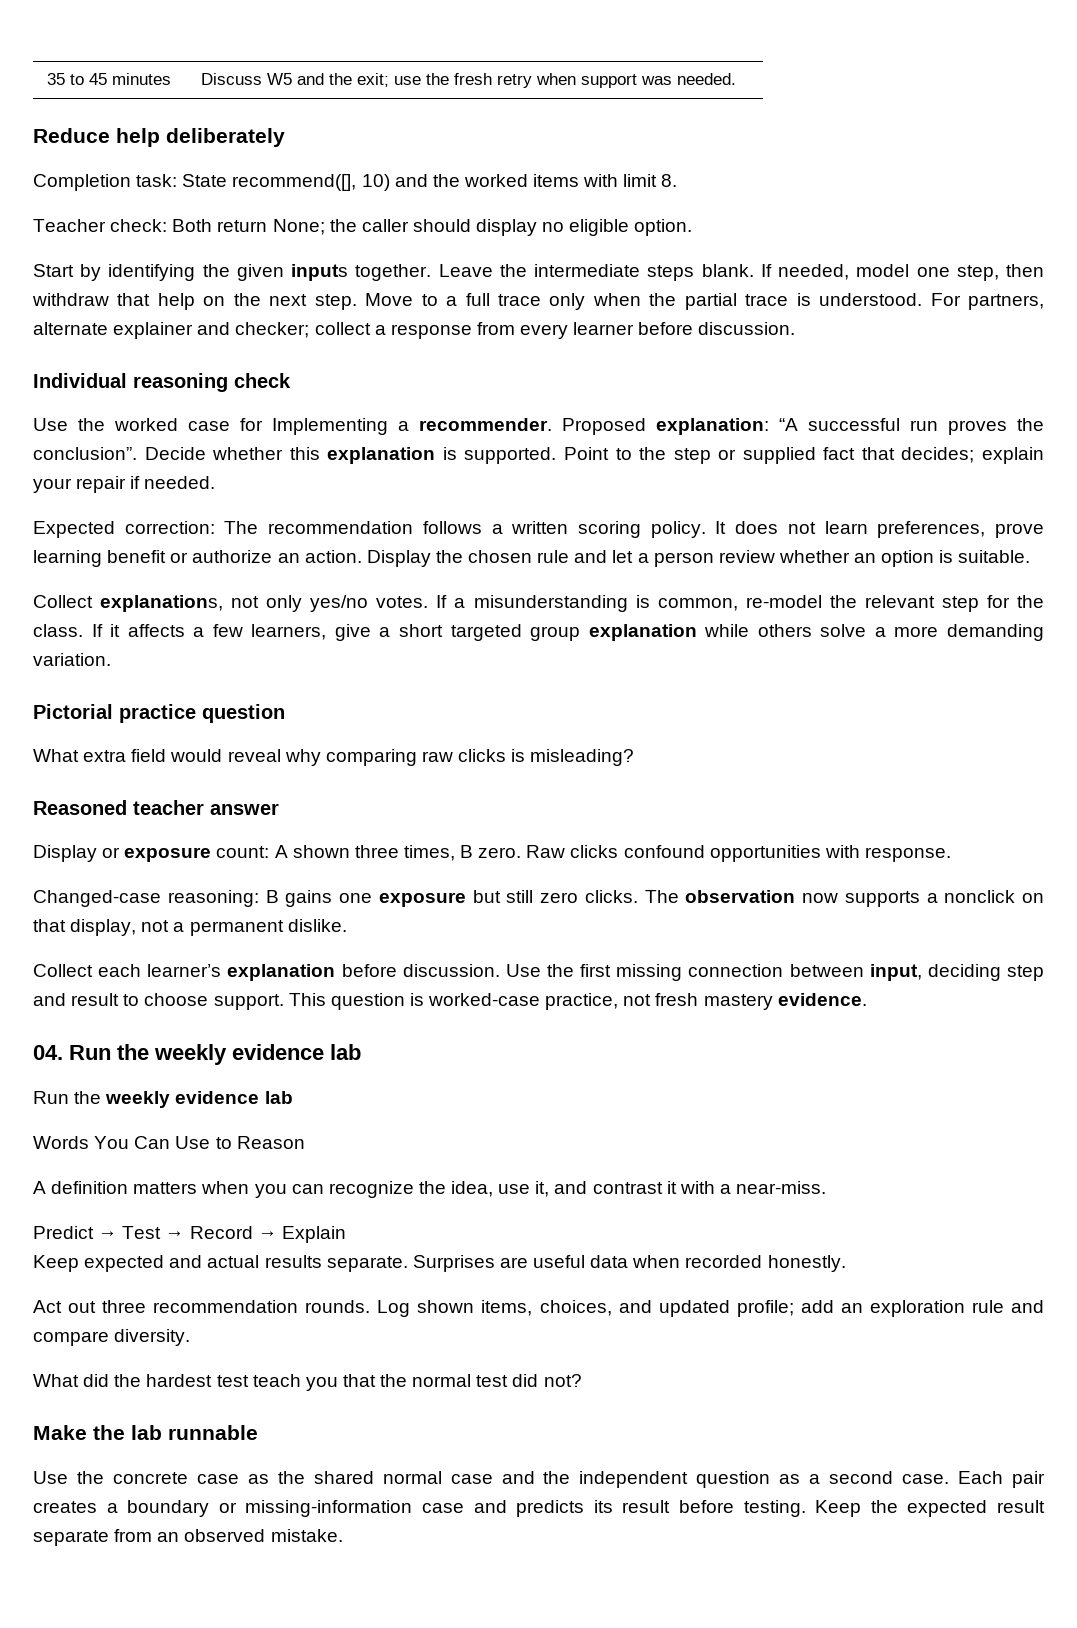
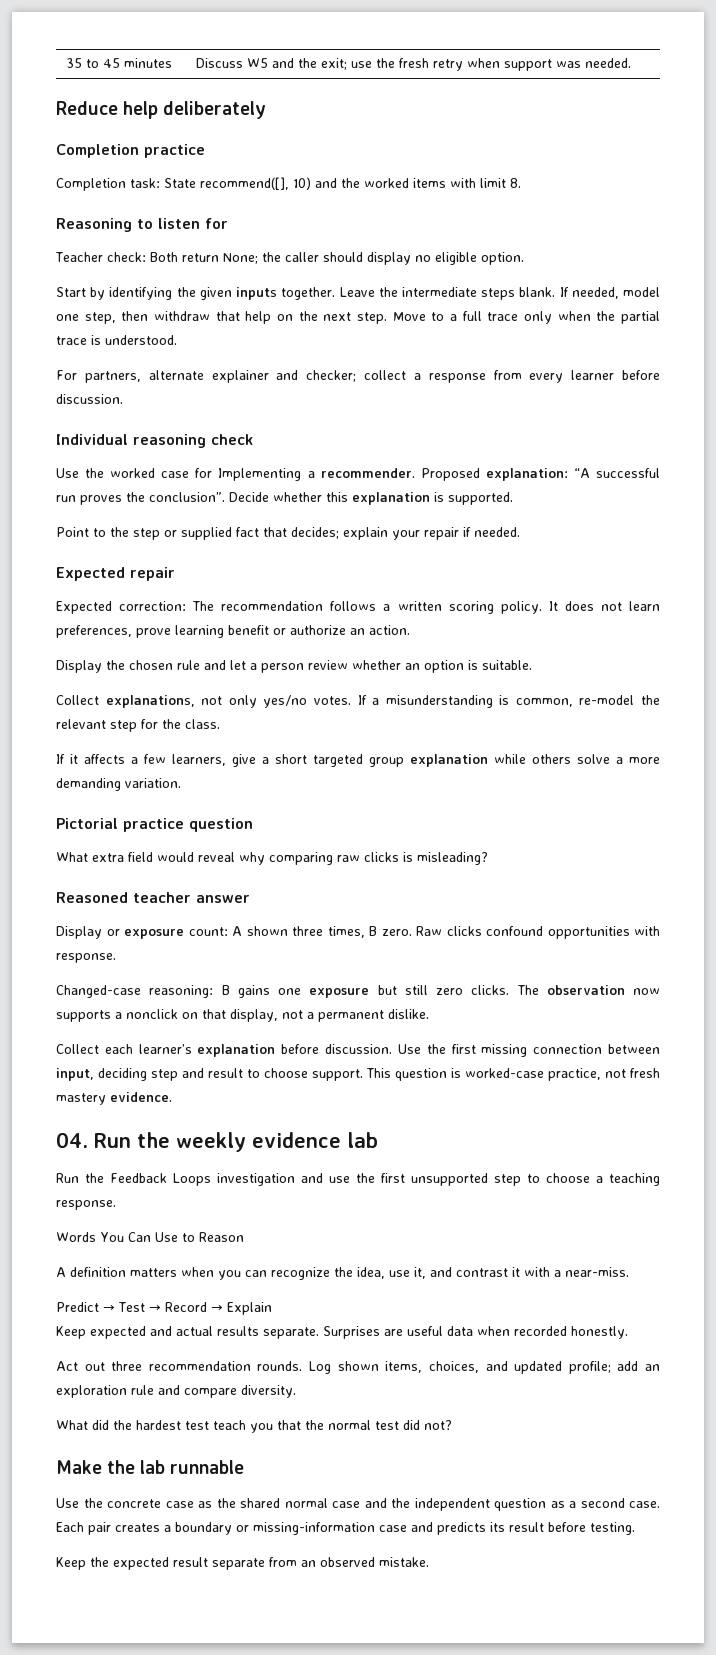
(285, 137) none -> [56,144,205,158] // Completion practice
(678, 180) none -> [56,218,228,232] // Reasoning to listen for
(923, 299) none -> (177, 340) //
(557, 455) none -> (513, 498) //
(216, 482) none -> [56,567,175,581] // Expected repair
(362, 556) none -> (410, 630) //
(83, 630) none -> (220, 724) //
[105,1091,293,1108] weekly evidence lab -> [110,1173,660,1186] [56,1200,116,1210] Feedback Loops investigation and use the first unsupported step to choose a teaching response.
(806, 1508) none -> (635, 1528) //

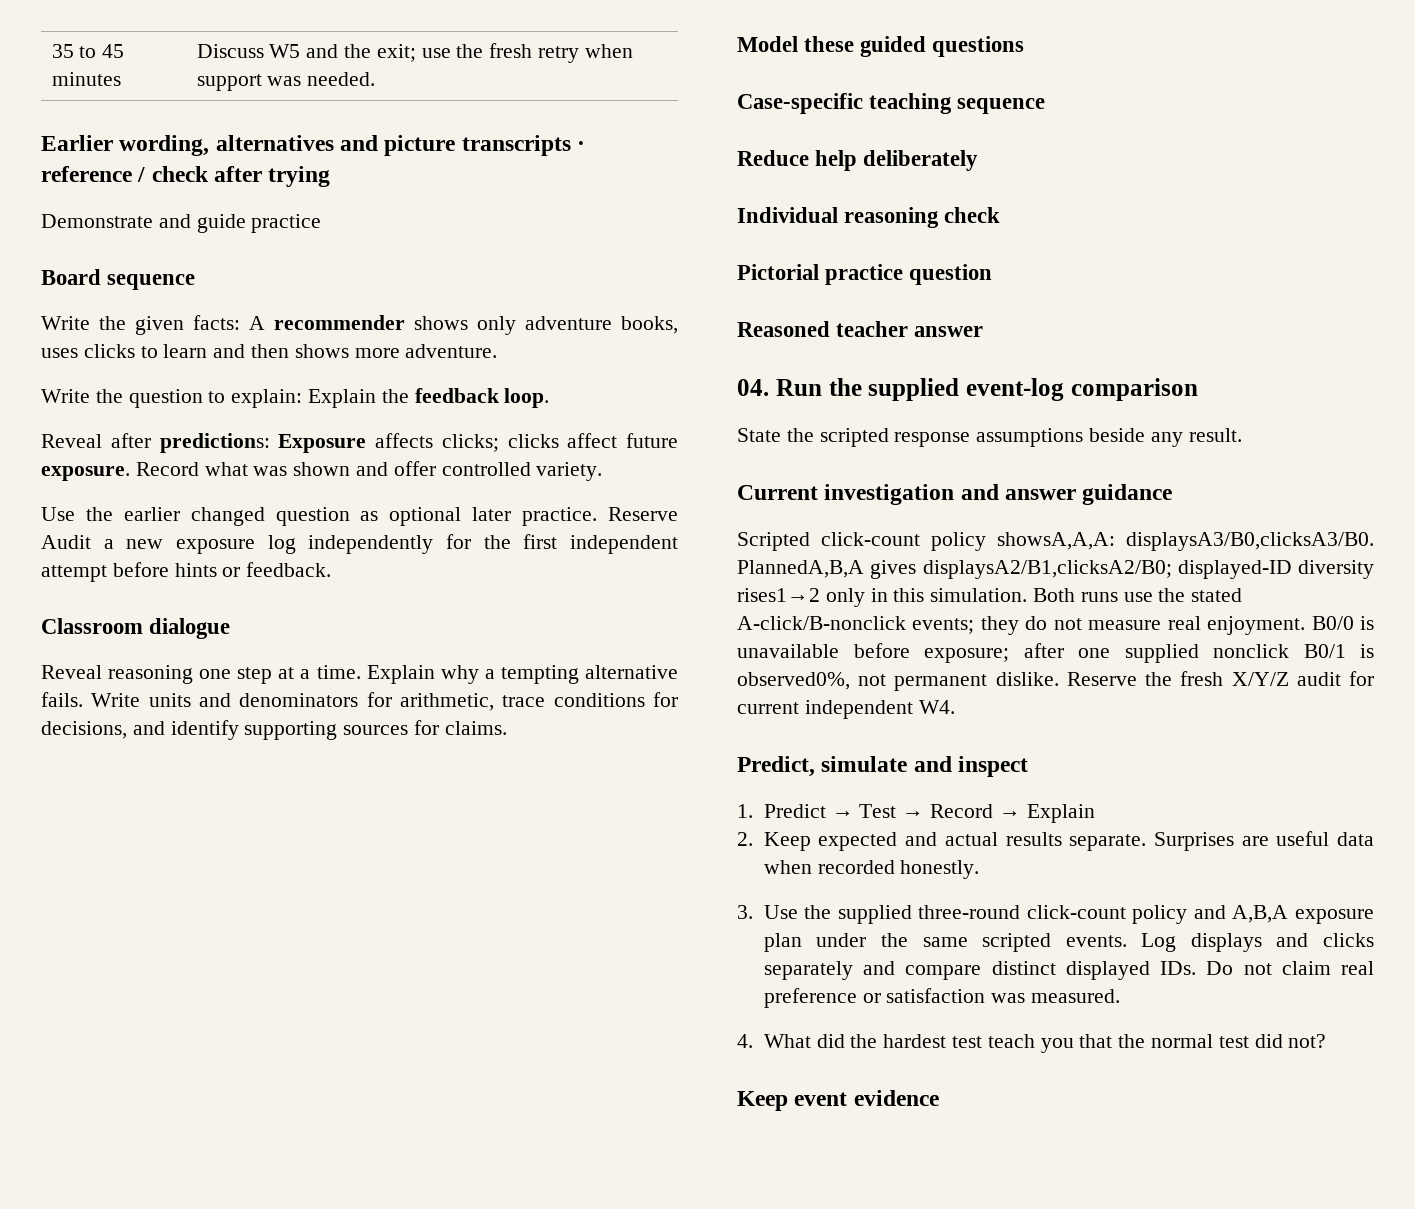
[56,101,267,119] [56,144,205,158] [56,177,521,191] [56,218,228,232] [55,252,524,265] [56,287,660,300] [56,311,660,324] [56,335,177,345] [56,370,660,383] [56,394,123,404] [56,434,253,448] [56,468,660,481] [56,492,513,505] [56,527,520,540] [56,567,175,581] [56,601,660,614] [56,625,410,638] [56,660,532,673] [56,695,660,708] [56,719,220,732] [56,754,660,767] [56,778,181,791] [56,818,253,832] [56,852,488,865] [56,892,250,903] [56,926,660,939] [56,953,116,963] [56,985,660,998] [56,1009,429,1022] [56,1044,660,1057] [56,1068,660,1081] [56,1092,172,1105] [56,1132,378,1152] [56,1173,660,1186] [56,1200,116,1210] [56,1232,244,1242] [56,1267,629,1280] Reduce help deliberately // Completion practice // Completion task: State recommend([], 10) and the worked items with limit 8. // Reasoning to listen for // Teacher check: Both return None; the caller should display no eligible option. // Start by identifying the given inputs together. Leave the intermediate steps blank. If needed, model one step, then withdraw that help on the next step. Move to a full trace only when the partial trace is understood. // For partners, alternate explainer and checker; collect a response from every learner before discussion. // Individual reasoning check // Use the worked case for Implementing a recommender. Proposed explanation: “A successful run proves the conclusion”. Decide whether this explanation is supported. // Point to the step or supplied fact that decides; explain your repair if needed. // Expected repair // Expected correction: The recommendation follows a written scoring policy. It does not learn preferences, prove learning benefit or authorize an action. // Display the chosen rule and let a person review whether an option is suitable. // Collect explanations, not only yes/no votes. If a misunderstanding is common, re-model the relevant step for the class. // If it affects a few learners, give a short targeted group explanation while others solve a more demanding variation. // Pictorial practice question // What extra field would reveal why comparing raw clicks is misleading? // Reasoned teacher answer // Display or exposure count: A shown three times, B zero. Raw clicks confound opportunities with response. // Changed-case reasoning: B gains one exposure but still zero clicks. The observation now supports a nonclick on that display, not a permanent dislike. // Collect each learner’s explanation before discussion. Use the first missing connection between input, deciding step and result to choose support. This question is worked-case practice, not fresh mastery evidence. // 04. Run the weekly evidence lab // Run the Feedback Loops investigation and use the first unsupported step to choose a teaching response. // Words You Can Use to Reason // A definition matters when you can recognize the idea, use it, and contrast it with a near-miss. // -> [41,135,586,156] [41,166,331,187] [41,214,322,233] [41,269,196,290] [41,315,678,335] [41,344,498,358] [41,388,550,408] [41,433,678,453] [41,461,603,481] [41,507,679,526] [41,534,678,554] [41,562,332,582] [41,618,231,639] [41,665,678,684] [41,692,678,711] [41,720,507,740] [737,36,1025,57] [737,93,1046,114] [737,150,979,171] [737,207,1001,228] [737,264,993,285] [737,321,984,337] [737,378,1198,401] [737,428,1242,447] [737,484,1173,505] [737,532,1374,551] [737,560,1374,579] [737,588,1243,607] [737,616,1374,635] [737,643,1374,663] [737,671,1374,691] [737,700,955,719] [737,756,1029,777] [737,804,753,818] Earlier wording, alternatives and picture transcripts · reference / check after trying // Demonstrate and guide practice // Board sequence // Write the given facts: A recommender shows only adventure books, uses clicks to learn and then shows more adventure. // Write the question to explain: Explain the feedback loop. // Reveal after predictions: Exposure affects clicks; clicks affect future exposure. Record what was shown and offer controlled variety. // Use the earlier changed question as optional later practice. Reserve Audit a new exposure log independently for the first independent attempt before hints or feedback. // Classroom dialogue // Reveal reasoning one step at a time. Explain why a tempting alternative fails. Write units and denominators for arithmetic, trace conditions for decisions, and identify supporting sources for claims. // Model these guided questions // Case-specific teaching sequence // Reduce help deliberately // Individual reasoning check // Pictorial practice question // Reasoned teacher answer // 04. Run the supplied event-log comparison // State the scripted response assumptions beside any result. // Current investigation and answer guidance // Scripted click-count policy showsA,A,A: displaysA3/B0,clicksA3/B0. PlannedA,B,A gives displaysA2/B1,clicksA2/B0; displayed-ID diversity rises1→2 only in this simulation. Both runs use the stated A-click/B-nonclick events; they do not measure real enjoyment. B0/0 is unavailable before exposure; after one supplied nonclick B0/1 is observed0%, not permanent dislike. Reserve the fresh X/Y/Z audit for current independent W4. // Predict, simulate and inspect // 1.
(272, 1308) none -> [737,832,753,846] 2.
[56,1361,661,1374] [56,1385,296,1398] Act out three recommendation rounds. Log shown items, choices, and updated profile; add an exploration rule and compare diversity. // -> [737,905,1374,924] [763,933,1374,952] [763,961,1374,980] [763,988,1120,1008] [737,1034,753,1048] 3. Use the supplied three-round click-count policy and A,B,A exposure plan under the same scripted events. Log displays and clicks separately and compare distinct displayed IDs. Do not claim real preference or satisfaction was measured. // 4.
[56,1460,245,1474] [56,1498,660,1511] [56,1522,635,1535] [56,1557,429,1570] Make the lab runnable // Use the concrete case as the shared normal case and the independent question as a second case. Each pair creates a boundary or missing-information case and predicts its result before testing. // Keep the expected result separate from an observed mistake. -> [737,1090,939,1111] Keep event evidence

